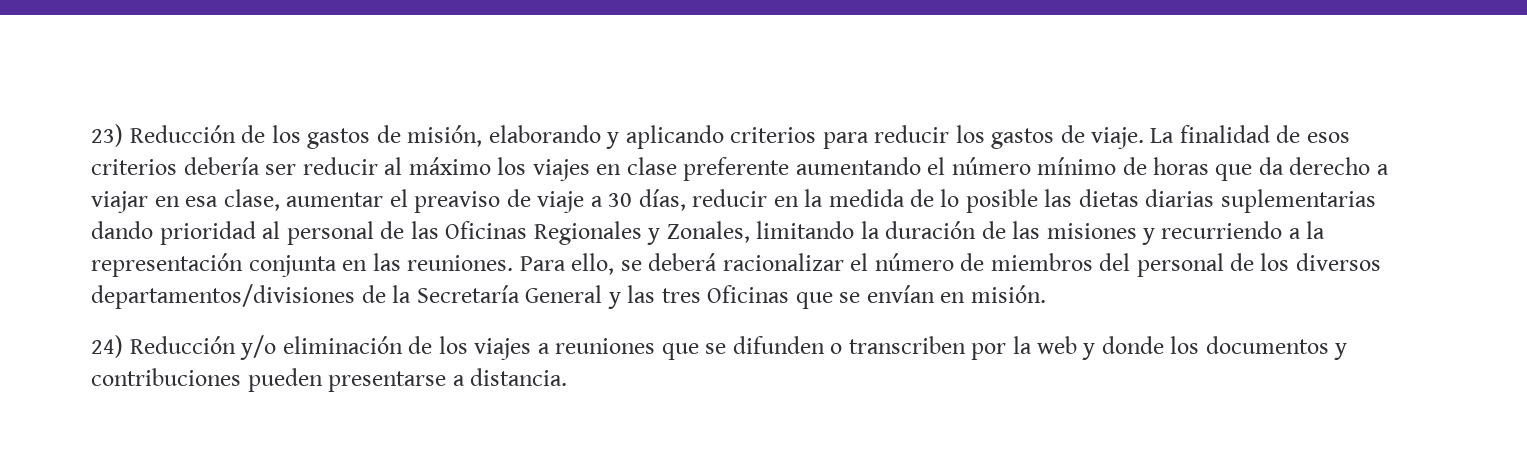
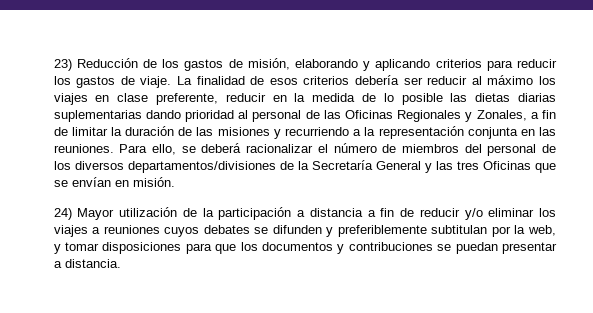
[683,157,1389,181] [91,189,686,213] preferente aumentando el número mínimo de horas que da derecho a viajar en esa clase, aumentar el preaviso de viaje a 30 días, -> [156,93,219,105] preferente,
[756,221,855,239] limitando -> [530,110,556,119] [53,127,108,136] a fin de limitar
[129,335,1164,360] Reducción y/o eliminación de los viajes a reuniones que se difunden o transcriben por la web y donde -> [77,207,556,220] [53,225,556,237] [53,242,237,254] Mayor utilización de la participación a distancia a fin de reducir y/o eliminar los viajes a reuniones cuyos debates se difunden y preferiblemente subtitulan por la web, y tomar disposiciones para que
[247,368,447,392] pueden presentarse -> [437,242,557,254] se puedan presentar

